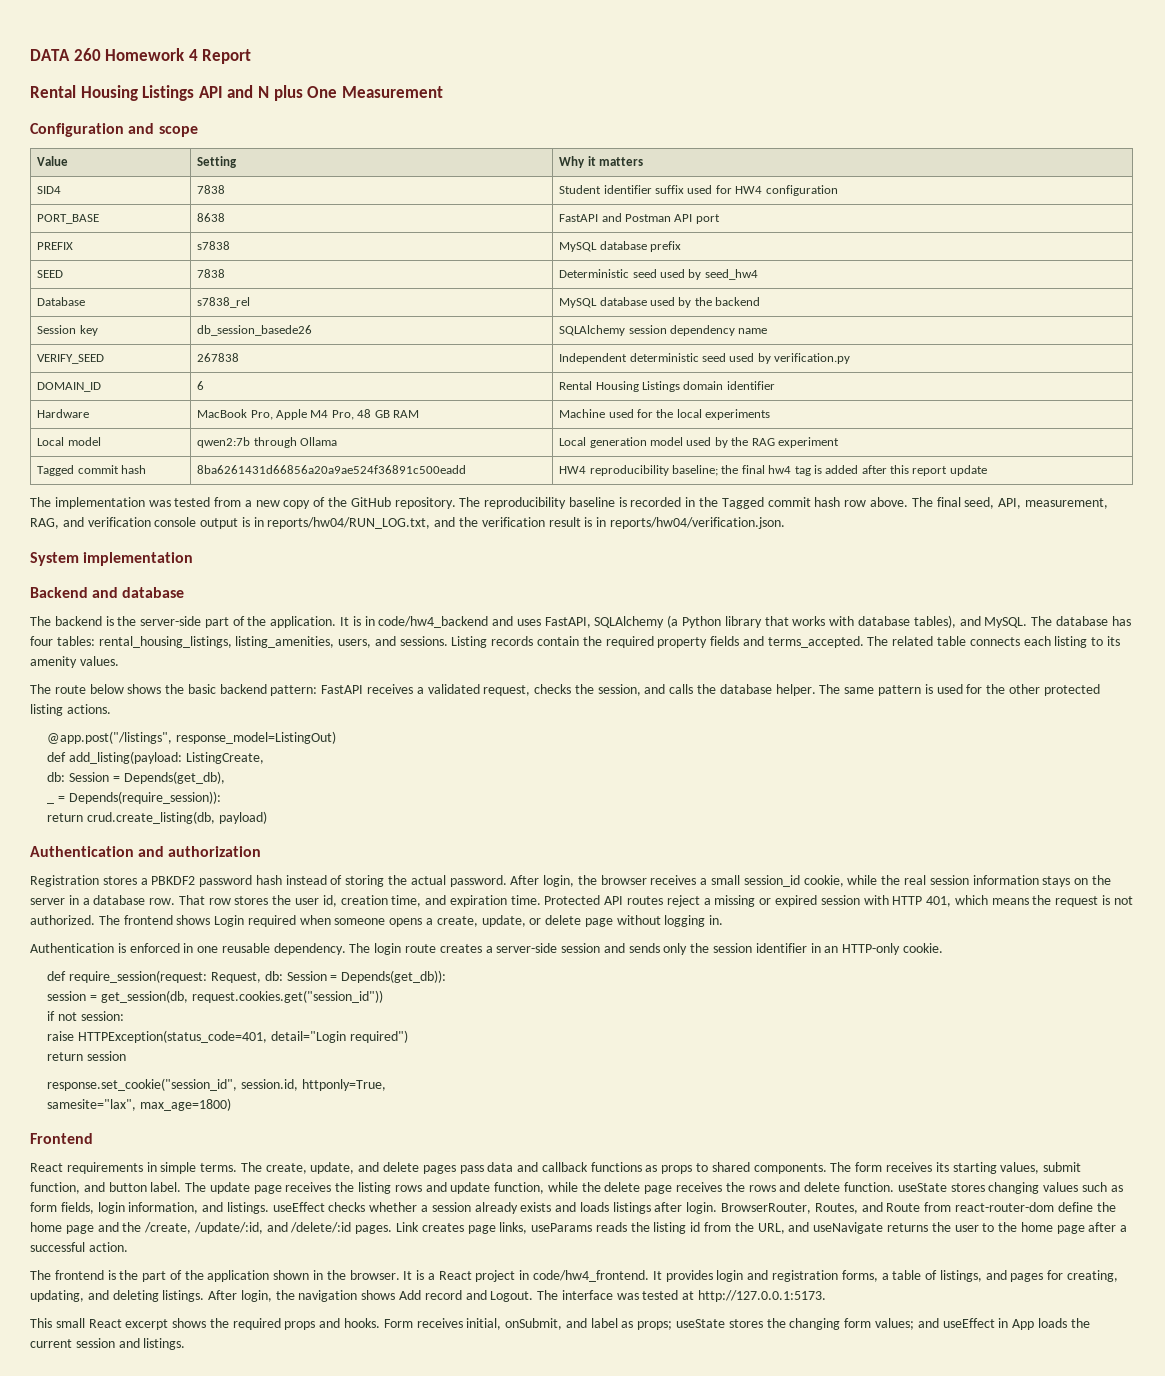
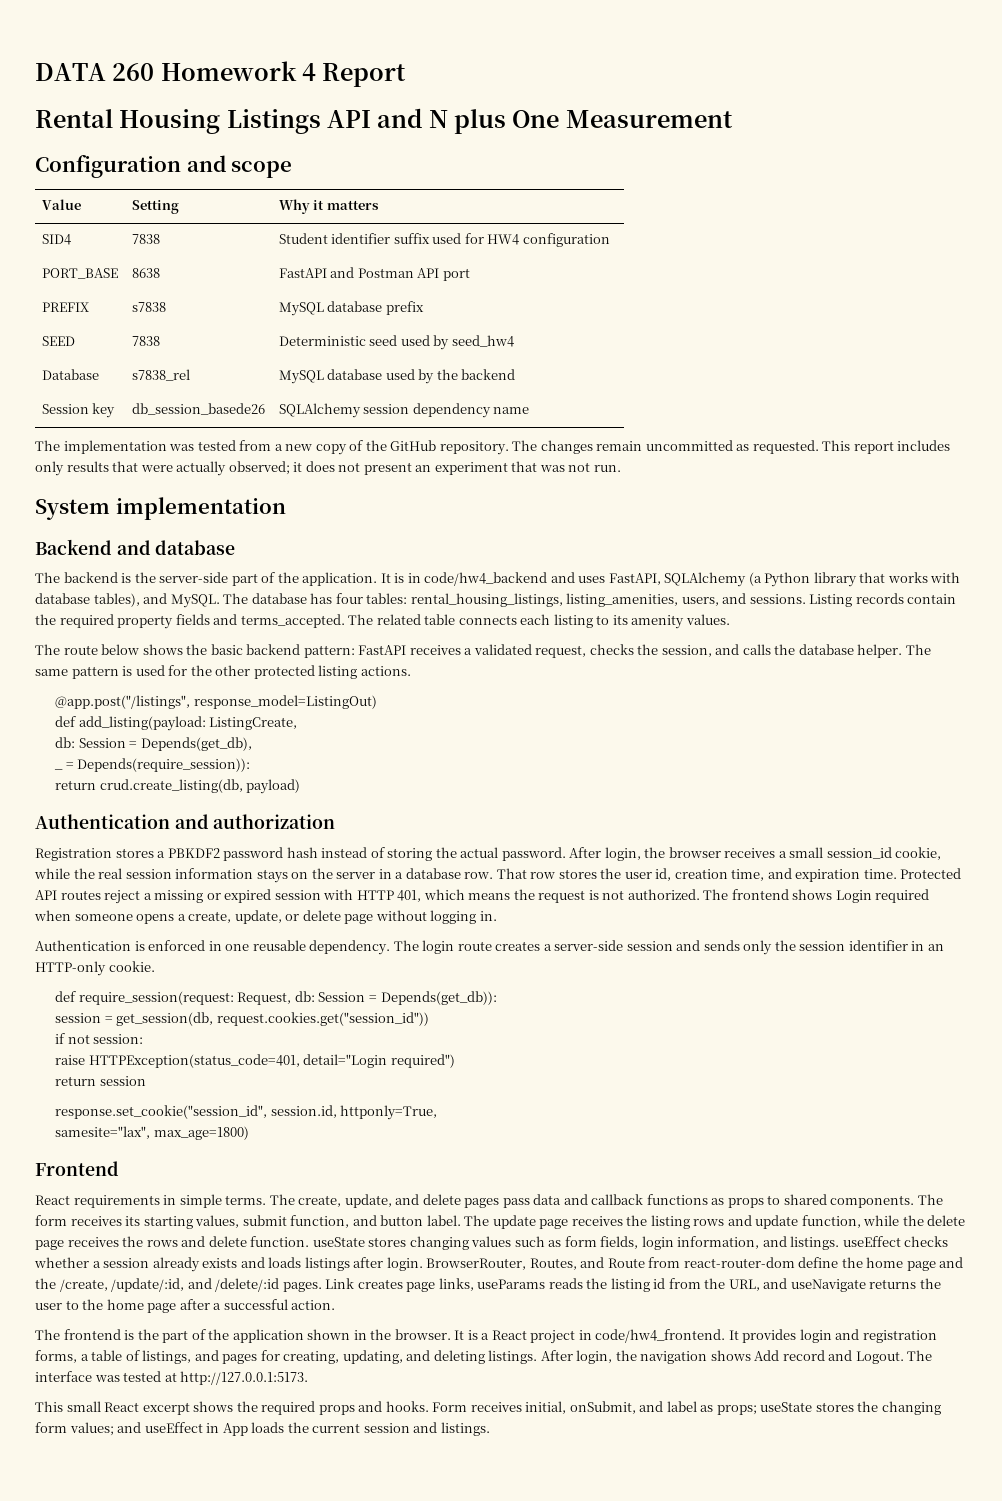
[37,354,105,364] [197,353,240,362] [559,353,851,364] [37,382,102,392] [197,381,205,390] [559,381,775,392] [37,409,90,418] [197,409,419,420] [559,409,771,420] [37,437,101,446] [197,437,338,448] [559,437,839,448] [37,465,147,476] [197,465,467,474] [559,465,987,476] // VERIFY_SEED | 267838 | Independent deterministic seed used by verification.py // DOMAIN_ID | 6 | Rental Housing Listings domain identifier // Hardware | MacBook Pro, Apple M4 Pro, 48 GB RAM | Machine used for the local experiments // Local model | qwen2:7b through Ollama | Local generation model used by the RAG experiment // Tagged commit hash | 8ba6261431d66856a20a9ae524f36891c500eadd | HW4 reproducibility baseline; the final hw4 tag is added after this report update -> (530, 410) none
[484,497,1108,509] [30,517,785,529] reproducibility baseline is recorded in the Tagged commit hash row above. The final seed, API, measurement, RAG, and verification console output is in reports/hw04/RUN_LOG.txt, and the verification result is in reports/hw04/verification.json. -> [540,440,951,454] [35,461,621,476] changes remain uncommitted as requested. This report includes only results that were actually observed; it does not present an experiment that was not run.

